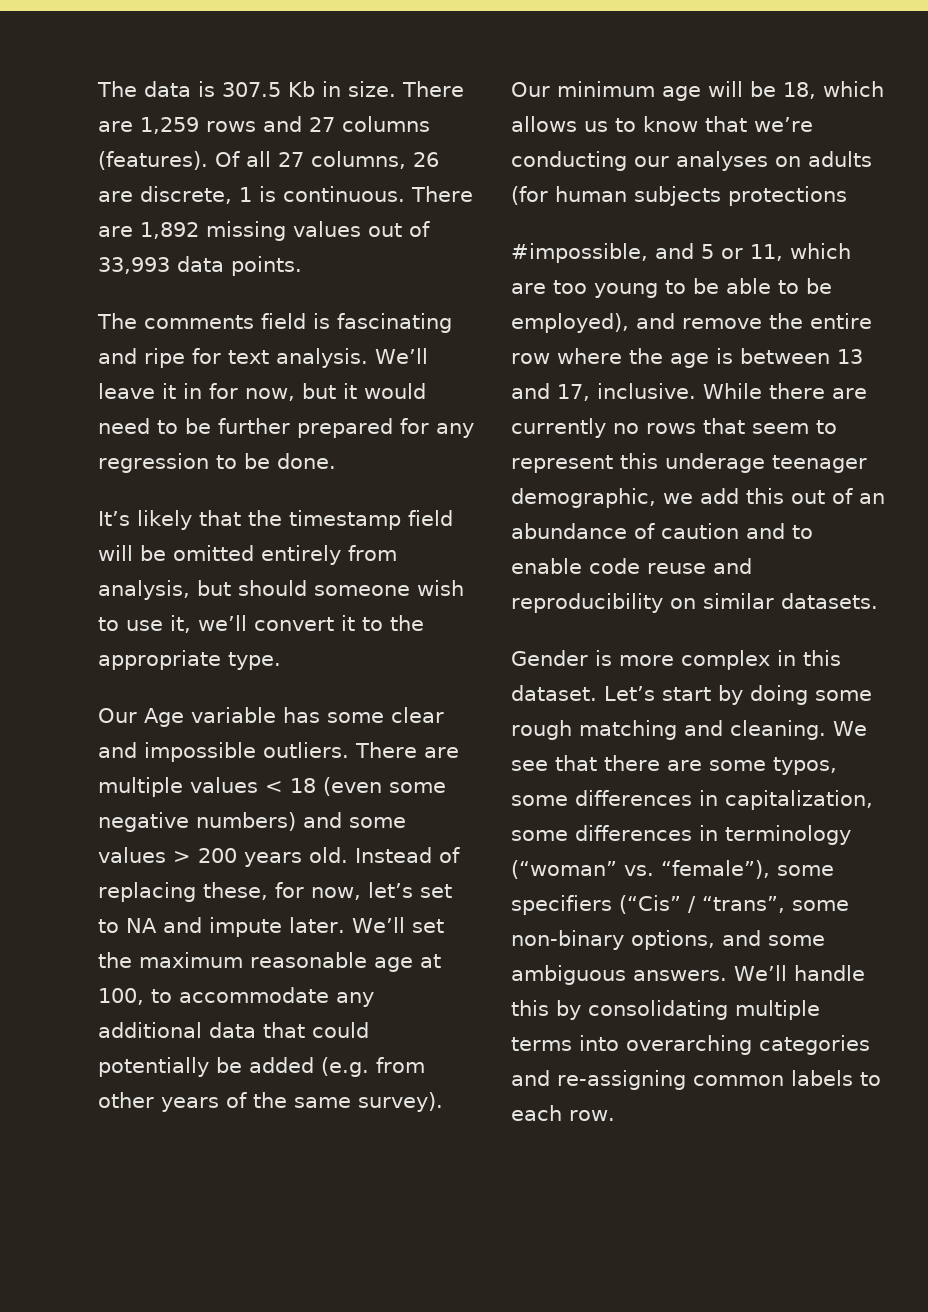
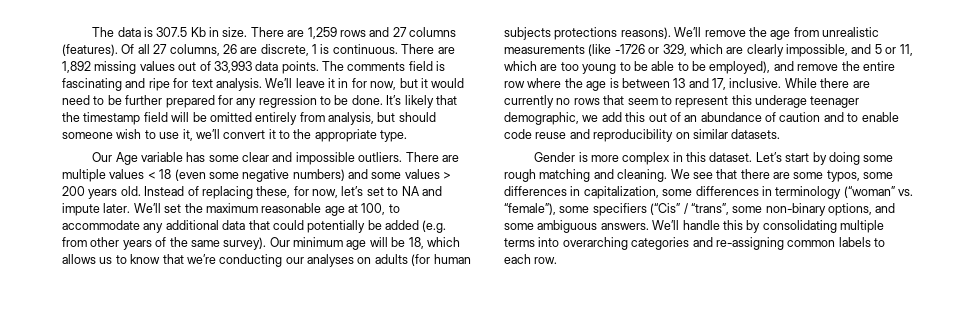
(302, 266) // -> (319, 67) none
(336, 461) // -> (383, 100) none
[511,243,648,263] // #impossible, -> [620,27,879,40] [504,44,848,57] reasons). We’ll remove the age from unrealistic measurements (like -1726 or 329, which are clearly impossible,

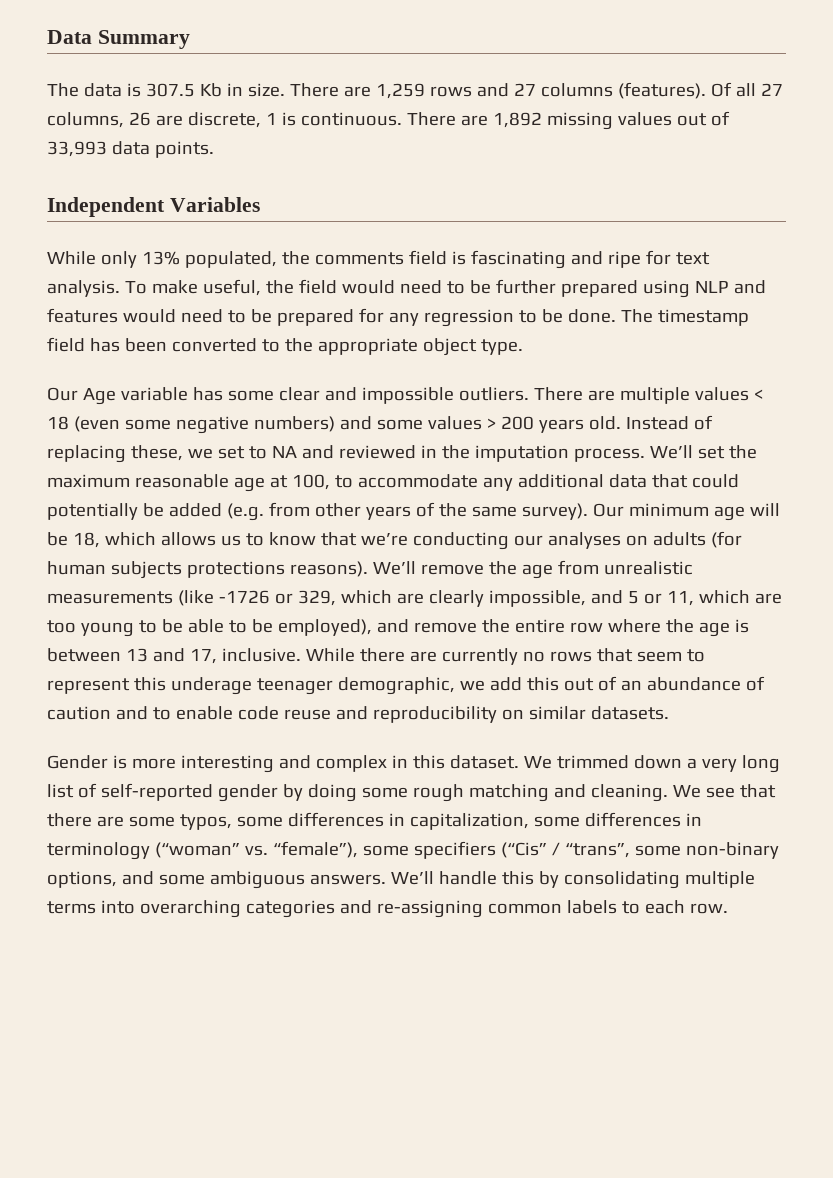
(92, 32) none -> [47,30,190,49] Data Summary //
[322,61,344,71] The -> [47,197,260,217] [47,251,310,268] // Independent Variables // While only 13% populated, the
[265,78,428,90] We’ll leave it in for now, but it -> [124,279,337,296] To make useful, the field
(215, 101) none -> [642,280,766,298] [47,308,354,326] using NLP and features would need to be prepared
[386,95,457,108] [62,112,436,125] [62,129,276,141] It’s likely that the timestamp field will be omitted entirely from analysis, but should someone wish to use it, we’ll convert it -> [620,309,749,326] [47,337,257,352] The timestamp field has been converted
(377, 135) none -> [422,338,477,356] object
[293,186,364,198] for now, let’s -> [187,448,213,459] we
[62,203,131,216] impute later. -> [338,445,645,462] reviewed in the imputation process.
(619, 158) none -> [180,755,311,773] interesting and
[755,152,810,162] Let’s start -> [523,755,780,773] [47,783,278,802] We trimmed down a very long list of self-reported gender

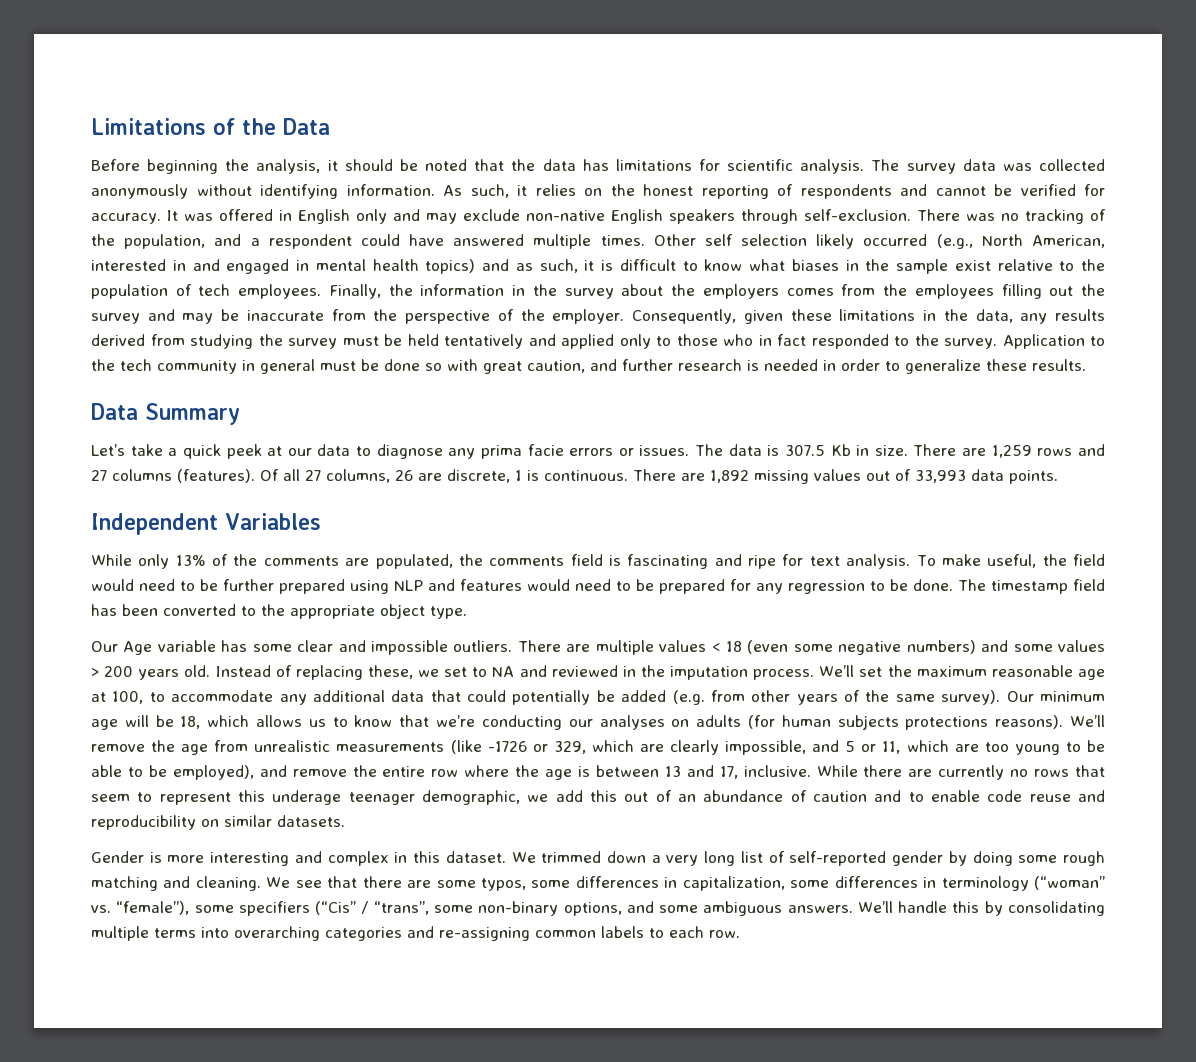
[47,30,190,49] Data Summary // -> [91,118,330,135] [91,159,1105,174] [91,184,1105,199] [91,209,1106,224] [91,234,1105,249] [91,259,1105,274] [91,284,1105,299] [91,309,1105,324] [91,334,1105,349] [91,359,1086,374] [91,403,240,425] [91,444,690,459] Limitations of the Data // Before beginning the analysis, it should be noted that the data has limitations for scientific analysis. The survey data was collected anonymously without identifying information. As such, it relies on the honest reporting of respondents and cannot be verified for accuracy. It was offered in English only and may exclude non-native English speakers through self-exclusion. There was no tracking of the population, and a respondent could have answered multiple times. Other self selection likely occurred (e.g., North American, interested in and engaged in mental health topics) and as such, it is difficult to know what biases in the sample exist relative to the population of tech employees. Finally, the information in the survey about the employers comes from the employees filling out the survey and may be inaccurate from the perspective of the employer. Consequently, given these limitations in the data, any results derived from studying the survey must be held tentatively and applied only to those who in fact responded to the survey. Application to the tech community in general must be done so with great caution, and further research is needed in order to generalize these results. // Data Summary // Let’s take a quick peek at our data to diagnose any prima facie errors or issues.
(180, 258) none -> [212,554,370,566] of the comments are

